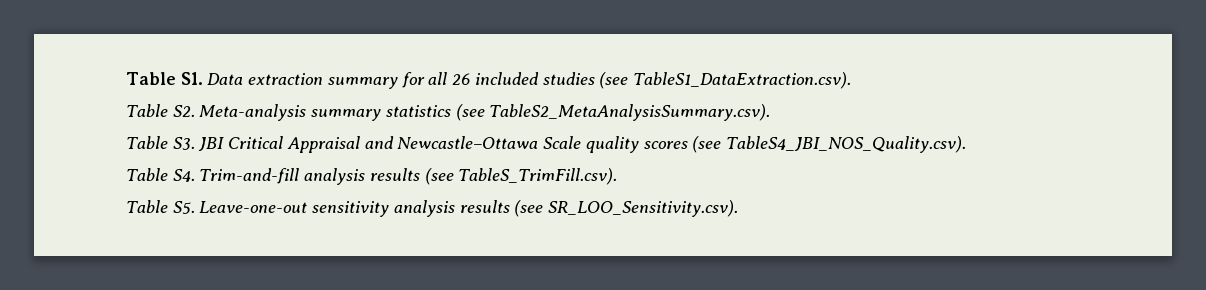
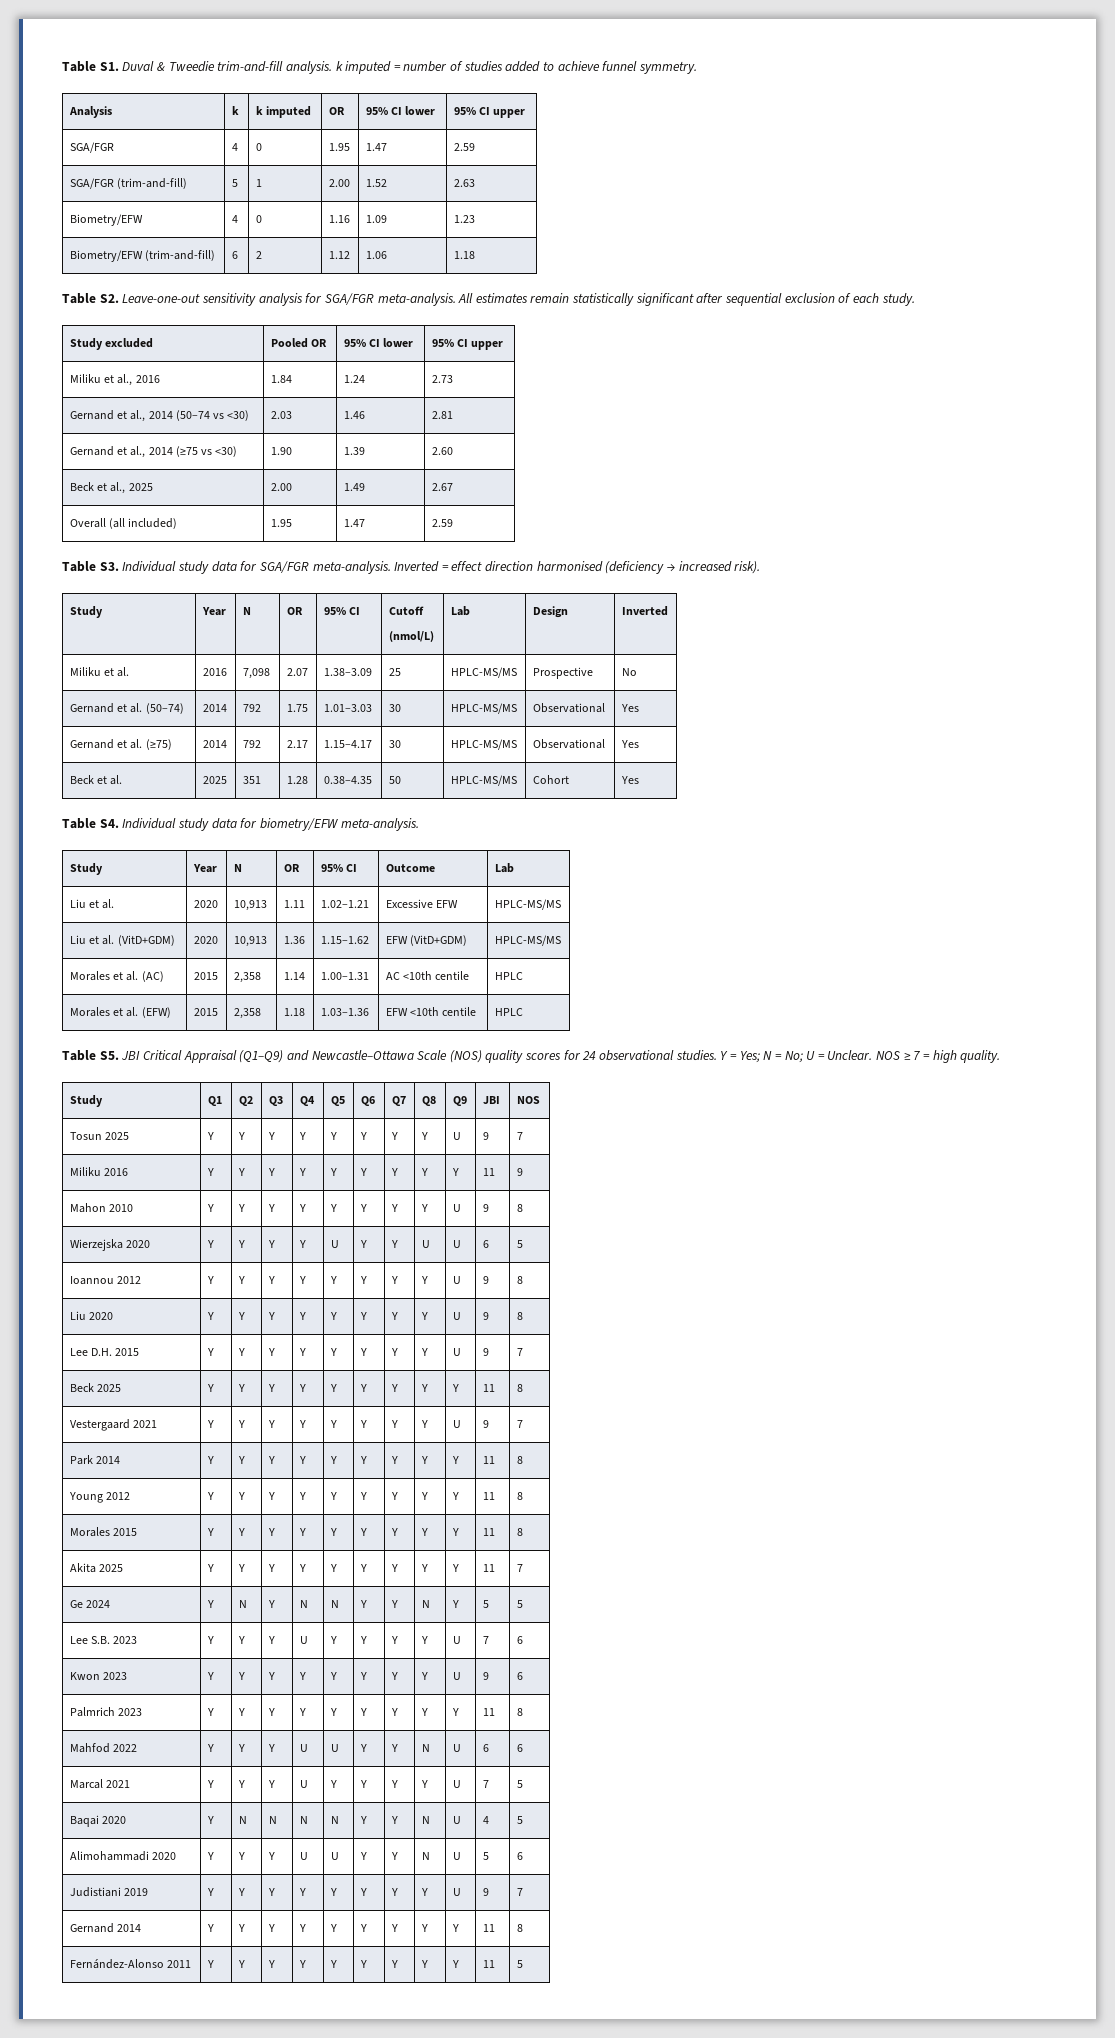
[207,72,851,89] [126,104,771,121] [126,136,195,150] Data extraction summary for all 26 included studies (see TableS1_DataExtraction.csv). // Table S2. Meta-analysis summary statistics (see TableS2_MetaAnalysisSummary.csv). // Table S3. -> [122,61,697,74] [68,106,112,118] [231,106,239,115] [255,106,312,118] [328,107,345,115] [365,106,436,115] [453,107,526,118] [69,142,114,153] [231,143,238,151] [255,143,262,151] [328,143,350,151] [365,143,387,151] [453,143,475,151] [69,178,188,189] [231,179,238,187] [255,179,262,187] [328,179,350,187] [365,179,387,187] [453,179,475,187] [69,214,143,226] [231,215,238,223] [255,215,262,223] [328,215,350,223] [365,215,387,223] [453,215,475,223] [69,250,216,262] [231,251,238,259] [255,251,262,259] [328,251,350,259] [365,251,387,259] [453,251,475,259] [62,293,915,306] [69,338,154,350] [270,338,328,348] [343,338,414,347] [431,339,504,350] [69,374,160,386] [270,375,292,383] [343,375,365,383] [431,375,453,383] [69,410,250,422] [270,411,292,419] [343,411,365,419] [431,411,453,419] [69,446,238,458] [270,447,292,455] [343,447,365,455] [431,447,453,455] [69,482,153,494] [270,483,292,491] [343,483,365,491] [431,483,453,491] [69,518,178,529] [270,519,292,527] [343,519,365,527] [431,519,453,527] [62,561,761,574] [69,606,103,618] [201,607,226,616] [242,607,251,615] [286,607,303,615] [323,607,361,615] [388,606,424,615] [388,631,434,642] [450,606,470,616] [532,606,568,618] [621,606,668,616] [69,667,130,677] [202,668,227,676] [242,668,270,679] [286,668,308,676] [323,668,372,676] [388,668,401,676] [450,667,517,678] [532,667,593,679] [621,668,637,676] [69,703,184,714] [202,704,227,712] [242,704,261,712] [286,704,308,712] [323,704,372,712] [388,704,401,712] [450,703,517,714] [532,703,605,713] [620,704,639,712] [69,739,172,750] [202,740,227,748] [242,740,261,748] [286,740,308,748] [323,740,372,748] [388,740,401,748] [450,739,517,750] [532,739,605,749] [620,740,639,748] [69,775,123,785] [202,776,227,784] [242,776,261,784] [286,776,308,784] [323,776,372,784] [388,776,401,784] [450,775,517,786] [532,775,569,784] [620,776,639,784] [62,818,419,831] [69,863,103,875] [192,864,217,873] [233,864,242,872] [283,864,300,872] [320,864,358,872] [385,864,435,872] [494,863,514,873] [69,899,115,909] [193,900,218,908] [233,900,267,911] [283,900,305,908] [320,900,369,908] [385,899,459,908] [494,899,561,910] [69,935,175,946] [193,936,218,944] [233,936,267,947] [283,936,305,944] [320,936,369,944] [385,935,468,946] [494,935,561,946] [69,971,164,982] [193,972,218,980] [233,972,261,983] [283,972,305,980] [320,972,369,980] [385,971,470,980] [494,972,523,980] [69,1007,171,1018] [193,1008,218,1016] [233,1008,261,1019] [283,1008,305,1016] [320,1008,369,1016] [385,1007,477,1016] [494,1008,523,1016] [62,1050,119,1061] Duval & Tweedie trim-and-fill analysis. k imputed = number of studies added to achieve funnel symmetry. // Analysis | k | k imputed | OR | 95% CI lower | 95% CI upper // SGA/FGR | 4 | 0 | 1.95 | 1.47 | 2.59 // SGA/FGR (trim-and-fill) | 5 | 1 | 2.00 | 1.52 | 2.63 // Biometry/EFW | 4 | 0 | 1.16 | 1.09 | 1.23 // Biometry/EFW (trim-and-fill) | 6 | 2 | 1.12 | 1.06 | 1.18 // Table S2. Leave-one-out sensitivity analysis for SGA/FGR meta-analysis. All estimates remain statistically significant after sequential exclusion of each study. // Study excluded | Pooled OR | 95% CI lower | 95% CI upper // Miliku et al., 2016 | 1.84 | 1.24 | 2.73 // Gernand et al., 2014 (50–74 vs <30) | 2.03 | 1.46 | 2.81 // Gernand et al., 2014 (≥75 vs <30) | 1.90 | 1.39 | 2.60 // Beck et al., 2025 | 2.00 | 1.49 | 2.67 // Overall (all included) | 1.95 | 1.47 | 2.59 // Table S3. Individual study data for SGA/FGR meta-analysis. Inverted = effect direction harmonised (deficiency → increased risk). // Study | Year | N | OR | 95% CI | Cutoff // (nmol/L) | Lab | Design | Inverted // Miliku et al. | 2016 | 7,098 | 2.07 | 1.38–3.09 | 25 | HPLC-MS/MS | Prospective | No // Gernand et al. (50–74) | 2014 | 792 | 1.75 | 1.01–3.03 | 30 | HPLC-MS/MS | Observational | Yes // Gernand et al. (≥75) | 2014 | 792 | 2.17 | 1.15–4.17 | 30 | HPLC-MS/MS | Observational | Yes // Beck et al. | 2025 | 351 | 1.28 | 0.38–4.35 | 50 | HPLC-MS/MS | Cohort | Yes // Table S4. Individual study data for biometry/EFW meta-analysis. // Study | Year | N | OR | 95% CI | Outcome | Lab // Liu et al. | 2020 | 10,913 | 1.11 | 1.02–1.21 | Excessive EFW | HPLC-MS/MS // Liu et al. (VitD+GDM) | 2020 | 10,913 | 1.36 | 1.15–1.62 | EFW (VitD+GDM) | HPLC-MS/MS // Morales et al. (AC) | 2015 | 2,358 | 1.14 | 1.00–1.31 | AC <10th centile | HPLC // Morales et al. (EFW) | 2015 | 2,358 | 1.18 | 1.03–1.36 | EFW <10th centile | HPLC // Table S5.
(360, 144) none -> [239,1050,284,1063] (Q1–Q9)
(582, 142) none -> [449,1050,482,1063] (NOS)
[692,136,966,153] [126,168,618,185] [126,200,739,217] (see TableS4_JBI_NOS_Quality.csv). // Table S4. Trim-and-fill analysis results (see TableS_TrimFill.csv). // Table S5. Leave-one-out sensitivity analysis results (see SR_LOO_Sensitivity.csv). -> [563,1050,1001,1063] [69,1095,103,1107] [207,1096,222,1106] [238,1096,253,1106] [268,1096,283,1106] [299,1096,315,1106] [330,1096,345,1106] [360,1096,375,1106] [391,1096,406,1106] [421,1096,436,1106] [452,1096,467,1106] [482,1096,500,1104] [516,1096,540,1104] [69,1132,130,1140] [206,1132,214,1140] [237,1132,245,1140] [267,1132,275,1140] [298,1132,306,1140] [329,1132,337,1140] [359,1132,367,1140] [390,1132,398,1140] [420,1132,428,1140] [452,1132,461,1140] [482,1132,489,1140] [516,1132,523,1140] [69,1167,129,1176] [206,1168,214,1176] [237,1168,245,1176] [267,1168,275,1176] [298,1168,306,1176] [329,1168,337,1176] [359,1168,367,1176] [390,1168,398,1176] [420,1168,428,1176] [451,1168,459,1176] [482,1168,495,1176] [516,1168,523,1176] [69,1203,134,1213] [206,1204,214,1212] [237,1204,245,1212] [267,1204,275,1212] [298,1204,306,1212] [329,1204,337,1212] [359,1204,367,1212] [390,1204,398,1212] [420,1204,428,1212] [452,1204,461,1212] [482,1204,489,1212] [516,1204,523,1212] [69,1239,151,1251] [206,1240,214,1248] [237,1240,245,1248] [267,1240,275,1248] [298,1240,306,1248] [330,1240,339,1248] [359,1240,367,1248] [390,1240,398,1248] [421,1240,430,1248] [452,1240,461,1248] [482,1240,489,1248] [516,1240,523,1248] [69,1276,142,1285] [206,1276,214,1284] [237,1276,245,1284] [267,1276,275,1284] [298,1276,306,1284] [329,1276,337,1284] [359,1276,367,1284] [390,1276,398,1284] [420,1276,428,1284] [452,1276,461,1284] [482,1276,489,1284] [516,1276,523,1284] [69,1311,114,1320] [206,1312,214,1320] [237,1312,245,1320] [267,1312,275,1320] [298,1312,306,1320] [329,1312,337,1320] [359,1312,367,1320] [390,1312,398,1320] [420,1312,428,1320] [452,1312,461,1320] [482,1312,489,1320] [516,1312,523,1320] [69,1348,140,1356] [206,1348,214,1356] [237,1348,245,1356] [267,1348,275,1356] [298,1348,306,1356] [329,1348,337,1356] [359,1348,367,1356] [390,1348,398,1356] [420,1348,428,1356] [452,1348,461,1356] [482,1348,489,1356] [516,1348,523,1356] [69,1383,122,1392] [206,1384,214,1392] [237,1384,245,1392] [267,1384,275,1392] [298,1384,306,1392] [329,1384,337,1392] [359,1384,367,1392] [390,1384,398,1392] [420,1384,428,1392] [451,1384,459,1392] [482,1384,495,1392] [516,1384,523,1392] [69,1419,158,1431] [206,1420,214,1428] [237,1420,245,1428] [267,1420,275,1428] [298,1420,306,1428] [329,1420,337,1428] [359,1420,367,1428] [390,1420,398,1428] [420,1420,428,1428] [452,1420,461,1428] [482,1420,489,1428] [516,1420,523,1428] [69,1455,121,1465] [206,1456,214,1464] [237,1456,245,1464] [267,1456,275,1464] [298,1456,306,1464] [329,1456,337,1464] [359,1456,367,1464] [390,1456,398,1464] [420,1456,428,1464] [451,1456,459,1464] [482,1456,495,1464] [516,1456,523,1464] [68,1492,131,1503] [206,1492,214,1500] [237,1492,245,1500] [267,1492,275,1500] [298,1492,306,1500] [329,1492,337,1500] [359,1492,367,1500] [390,1492,398,1500] [420,1492,428,1500] [451,1492,459,1500] [482,1492,495,1500] [516,1492,523,1500] [69,1527,138,1537] [206,1528,214,1536] [237,1528,245,1536] [267,1528,275,1536] [298,1528,306,1536] [329,1528,337,1536] [359,1528,367,1536] [390,1528,398,1536] [420,1528,428,1536] [451,1528,459,1536] [482,1528,495,1536] [516,1528,523,1536] [69,1563,124,1573] [206,1564,214,1572] [237,1564,245,1572] [267,1564,275,1572] [298,1564,306,1572] [329,1564,337,1572] [359,1564,367,1572] [390,1564,398,1572] [420,1564,428,1572] [451,1564,459,1572] [482,1564,495,1572] [516,1564,523,1572] [69,1600,111,1608] [206,1600,214,1608] [238,1600,247,1608] [267,1600,275,1608] [299,1600,308,1608] [330,1600,339,1608] [359,1600,367,1608] [390,1600,398,1608] [421,1600,430,1608] [451,1600,459,1608] [482,1600,489,1608] [516,1600,523,1608] [69,1636,138,1644] [206,1636,214,1644] [237,1636,245,1644] [267,1636,275,1644] [299,1636,308,1644] [329,1636,337,1644] [359,1636,367,1644] [390,1636,398,1644] [420,1636,428,1644] [452,1636,461,1644] [482,1636,489,1644] [516,1636,523,1644] [69,1672,128,1680] [206,1672,214,1680] [237,1672,245,1680] [267,1672,275,1680] [298,1672,306,1680] [329,1672,337,1680] [359,1672,367,1680] [390,1672,398,1680] [420,1672,428,1680] [452,1672,461,1680] [482,1672,489,1680] [516,1672,523,1680] [69,1707,143,1717] [206,1708,214,1716] [237,1708,245,1716] [267,1708,275,1716] [298,1708,306,1716] [329,1708,337,1716] [359,1708,367,1716] [390,1708,398,1716] [420,1708,428,1716] [451,1708,459,1716] [482,1708,495,1716] [516,1708,523,1716] [69,1743,138,1753] [206,1744,214,1752] [237,1744,245,1752] [267,1744,275,1752] [299,1744,308,1752] [330,1744,339,1752] [359,1744,367,1752] [390,1744,398,1752] [421,1744,430,1752] [452,1744,461,1752] [482,1744,489,1752] [516,1744,523,1752] [69,1779,131,1789] [206,1780,214,1788] [237,1780,245,1788] [267,1780,275,1788] [299,1780,308,1788] [329,1780,337,1788] [359,1780,367,1788] [390,1780,398,1788] [420,1780,428,1788] [452,1780,461,1788] [482,1780,489,1788] [516,1780,523,1788] [69,1815,127,1827] [206,1816,214,1824] [238,1816,247,1824] [268,1816,277,1824] [299,1816,308,1824] [330,1816,339,1824] [359,1816,367,1824] [390,1816,398,1824] [421,1816,430,1824] [452,1816,461,1824] [482,1816,489,1824] [516,1816,523,1824] [69,1851,177,1861] [206,1852,214,1860] [237,1852,245,1860] [267,1852,275,1860] [299,1852,308,1860] [330,1852,339,1860] [359,1852,367,1860] [390,1852,398,1860] [421,1852,430,1860] [452,1852,461,1860] [482,1852,489,1860] [516,1852,523,1860] [69,1887,149,1897] [206,1888,214,1896] [237,1888,245,1896] [267,1888,275,1896] [298,1888,306,1896] [329,1888,337,1896] [359,1888,367,1896] [390,1888,398,1896] [420,1888,428,1896] [452,1888,461,1896] [482,1888,489,1896] [516,1888,523,1896] [69,1923,142,1933] [206,1924,214,1932] [237,1924,245,1932] [267,1924,275,1932] [298,1924,306,1932] [329,1924,337,1932] [359,1924,367,1932] [390,1924,398,1932] [420,1924,428,1932] [451,1924,459,1932] [482,1924,495,1932] [516,1924,523,1932] [69,1959,192,1969] [206,1960,214,1968] [237,1960,245,1968] [267,1960,275,1968] [298,1960,306,1968] [329,1960,337,1968] [359,1960,367,1968] [390,1960,398,1968] [420,1960,428,1968] [451,1960,459,1968] [482,1960,495,1968] [516,1960,523,1968] for 24 observational studies. Y = Yes; N = No; U = Unclear. NOS ≥ 7 = high quality. // Study | Q1 | Q2 | Q3 | Q4 | Q5 | Q6 | Q7 | Q8 | Q9 | JBI | NOS // Tosun 2025 | Y | Y | Y | Y | Y | Y | Y | Y | U | 9 | 7 // Miliku 2016 | Y | Y | Y | Y | Y | Y | Y | Y | Y | 11 | 9 // Mahon 2010 | Y | Y | Y | Y | Y | Y | Y | Y | U | 9 | 8 // Wierzejska 2020 | Y | Y | Y | Y | U | Y | Y | U | U | 6 | 5 // Ioannou 2012 | Y | Y | Y | Y | Y | Y | Y | Y | U | 9 | 8 // Liu 2020 | Y | Y | Y | Y | Y | Y | Y | Y | U | 9 | 8 // Lee D.H. 2015 | Y | Y | Y | Y | Y | Y | Y | Y | U | 9 | 7 // Beck 2025 | Y | Y | Y | Y | Y | Y | Y | Y | Y | 11 | 8 // Vestergaard 2021 | Y | Y | Y | Y | Y | Y | Y | Y | U | 9 | 7 // Park 2014 | Y | Y | Y | Y | Y | Y | Y | Y | Y | 11 | 8 // Young 2012 | Y | Y | Y | Y | Y | Y | Y | Y | Y | 11 | 8 // Morales 2015 | Y | Y | Y | Y | Y | Y | Y | Y | Y | 11 | 8 // Akita 2025 | Y | Y | Y | Y | Y | Y | Y | Y | Y | 11 | 7 // Ge 2024 | Y | N | Y | N | N | Y | Y | N | Y | 5 | 5 // Lee S.B. 2023 | Y | Y | Y | U | Y | Y | Y | Y | U | 7 | 6 // Kwon 2023 | Y | Y | Y | Y | Y | Y | Y | Y | U | 9 | 6 // Palmrich 2023 | Y | Y | Y | Y | Y | Y | Y | Y | Y | 11 | 8 // Mahfod 2022 | Y | Y | Y | U | U | Y | Y | N | U | 6 | 6 // Marcal 2021 | Y | Y | Y | U | Y | Y | Y | Y | U | 7 | 5 // Baqai 2020 | Y | N | N | N | N | Y | Y | N | U | 4 | 5 // Alimohammadi 2020 | Y | Y | Y | U | U | Y | Y | N | U | 5 | 6 // Judistiani 2019 | Y | Y | Y | Y | Y | Y | Y | Y | U | 9 | 7 // Gernand 2014 | Y | Y | Y | Y | Y | Y | Y | Y | Y | 11 | 8 // Fernández-Alonso 2011 | Y | Y | Y | Y | Y | Y | Y | Y | Y | 11 | 5

